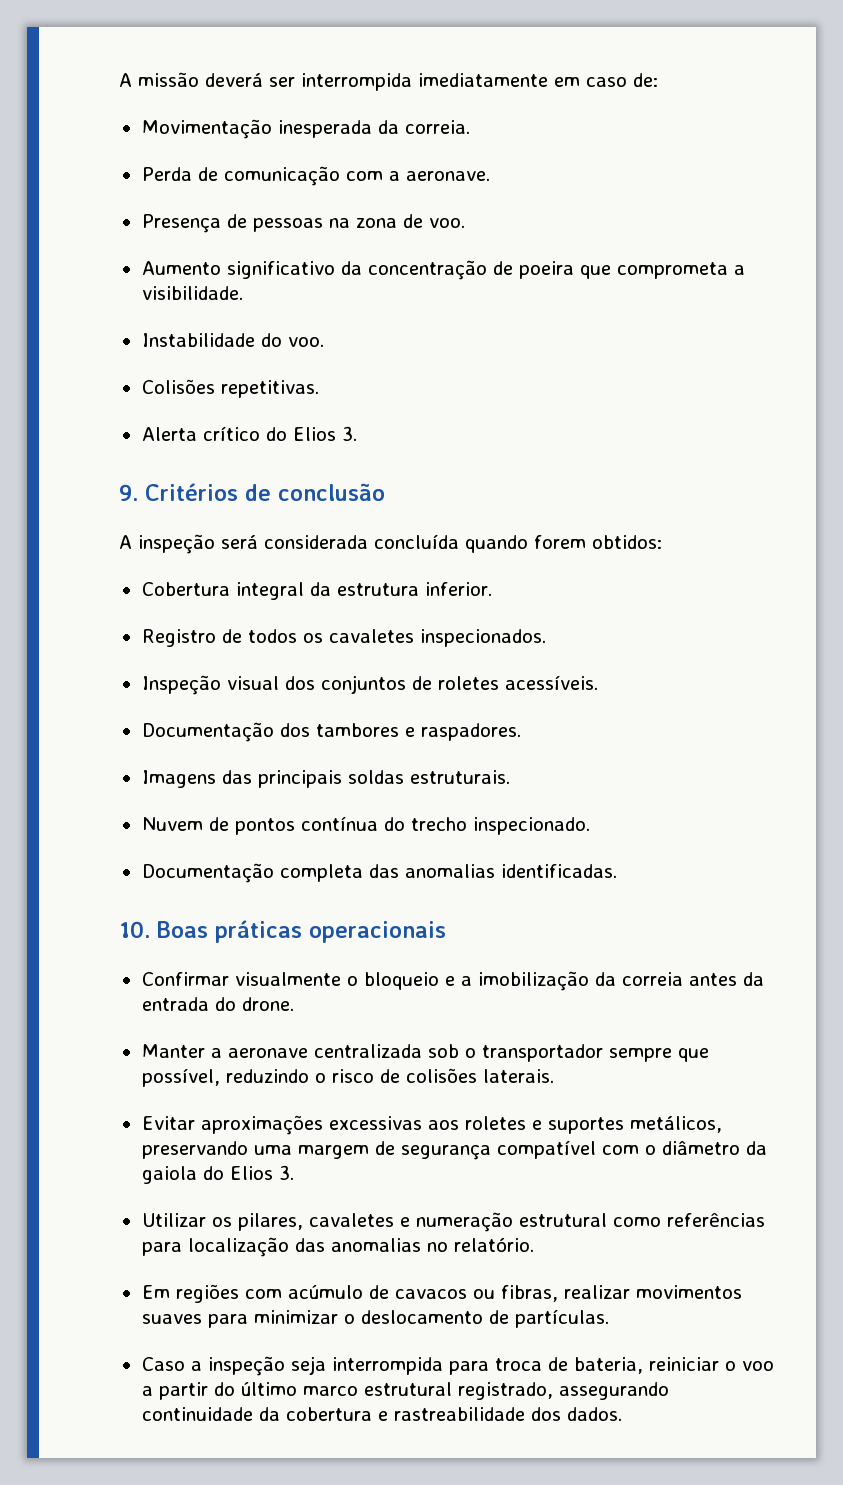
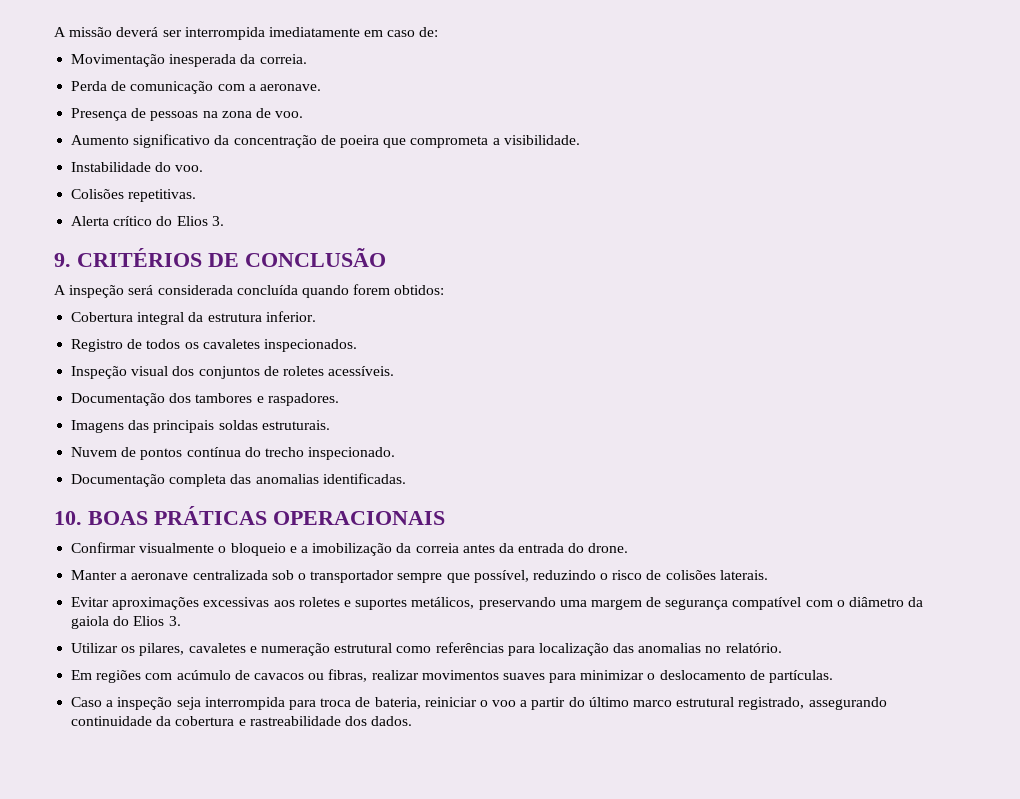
[145,483,385,501] Critérios de conclusão -> [77,248,386,267] CRITÉRIOS DE CONCLUSÃO
[157,920,446,943] Boas práticas operacionais -> [88,506,445,525] BOAS PRÁTICAS OPERACIONAIS

